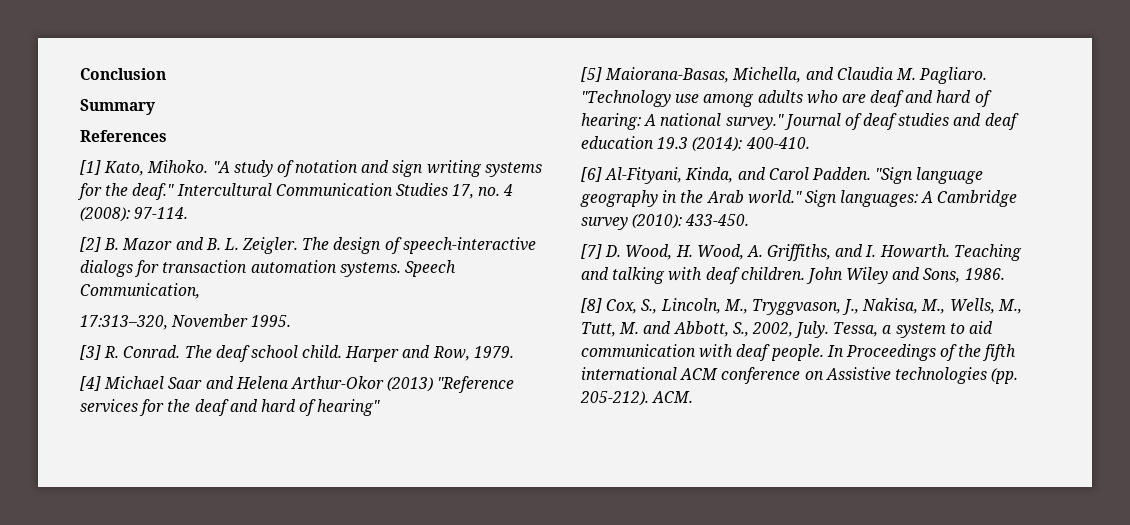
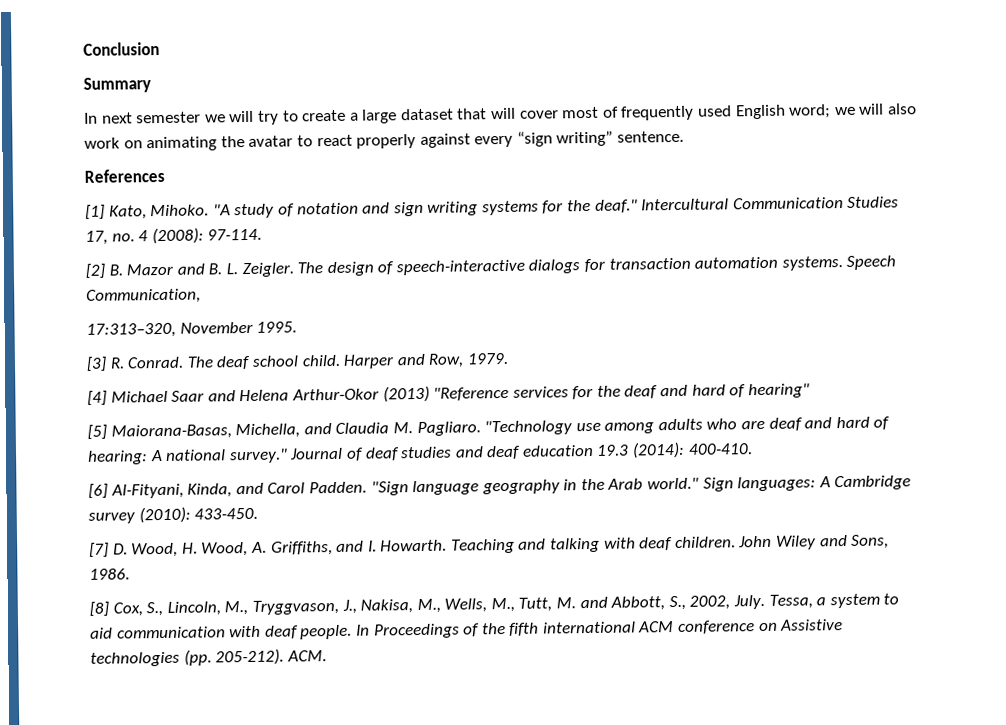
(155, 107) none -> [84,103,917,125] [84,130,685,152] // In next semester we will try to create a large dataset that will cover most of frequently used English word; we will also work on animating the avatar to react properly against every “sign writing” sentence.

